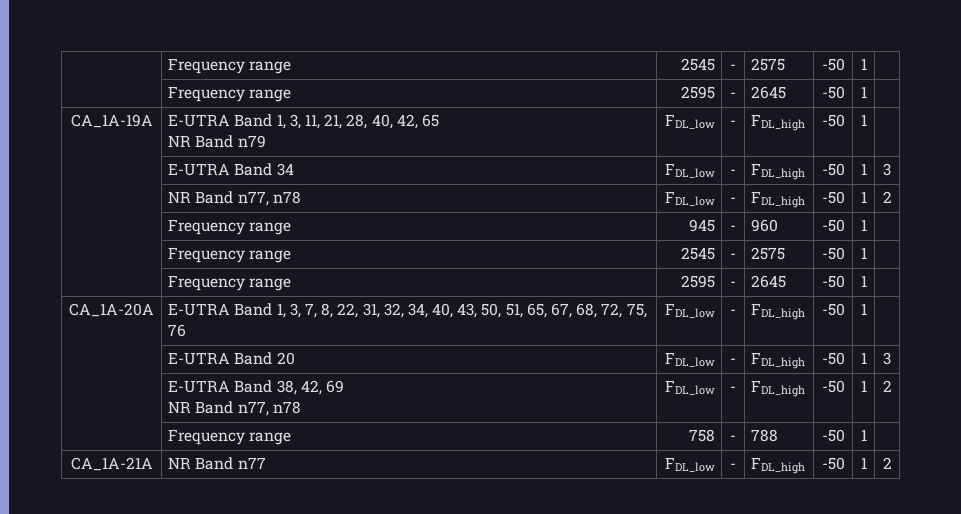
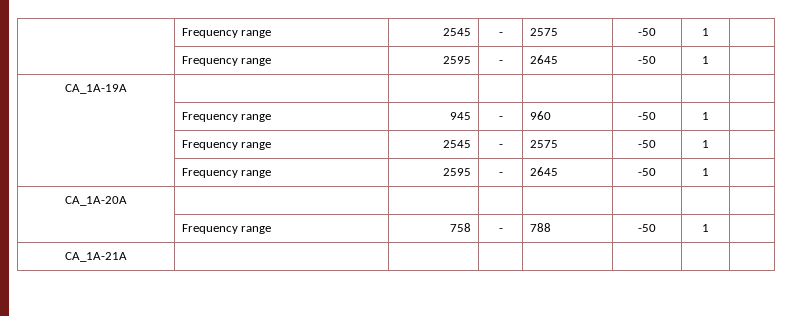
[168,114,439,129] [168,135,266,148] [664,114,715,129] [730,120,736,126] [751,114,806,131] [821,114,845,127] [860,114,867,126] [168,163,294,176] [664,163,715,178] [730,169,736,175] [751,163,806,180] [821,163,845,176] [860,163,867,175] [883,163,891,176] [168,191,301,206] [664,191,715,206] [730,197,736,203] [751,191,806,208] [821,191,845,204] [860,191,867,203] [882,191,892,203] E-UTRA Band 1, 3, 11, 21, 28, 40, 42, 65 // NR Band n79 | FDL_low | - | FDL_high | -50 | 1 | // | E-UTRA Band 34 | FDL_low | - | FDL_high | -50 | 1 | 3 // | NR Band n77, n78 | FDL_low | - | FDL_high | -50 | 1 | 2 -> (127, 89) | | | | | |
[168,303,647,318] [168,324,187,337] [664,303,715,318] [730,309,736,315] [751,303,806,320] [821,303,845,316] [860,303,867,315] [168,352,295,365] [664,352,715,367] [730,358,736,364] [751,352,806,369] [821,352,845,365] [860,352,867,364] [883,352,891,365] [168,380,344,395] [168,401,301,416] [664,380,715,395] [730,386,736,392] [751,380,806,397] [821,380,845,393] [860,380,867,392] [882,380,892,392] E-UTRA Band 1, 3, 7, 8, 22, 31, 32, 34, 40, 43, 50, 51, 65, 67, 68, 72, 75, 76 | FDL_low | - | FDL_high | -50 | 1 | // | E-UTRA Band 20 | FDL_low | - | FDL_high | -50 | 1 | 3 // | E-UTRA Band 38, 42, 69 // NR Band n77, n78 | FDL_low | - | FDL_high | -50 | 1 | 2 -> (127, 201) | | | | | |
[168,457,266,470] [664,457,715,472] [730,463,736,469] [751,457,806,474] [821,457,845,470] [860,457,867,469] [882,457,892,469] NR Band n77 | FDL_low | - | FDL_high | -50 | 1 | 2 -> (127, 257) | | | | | |

